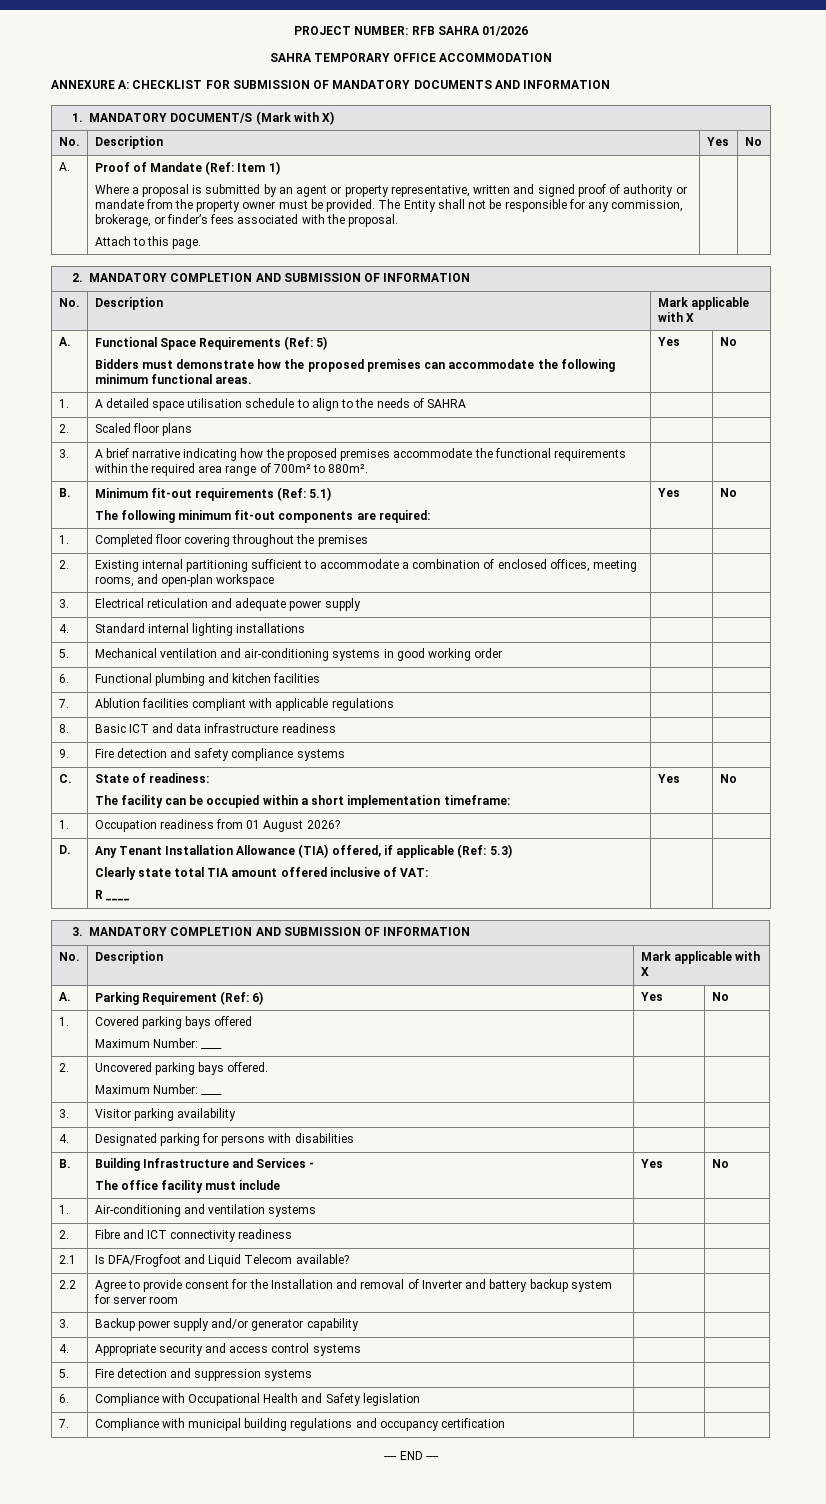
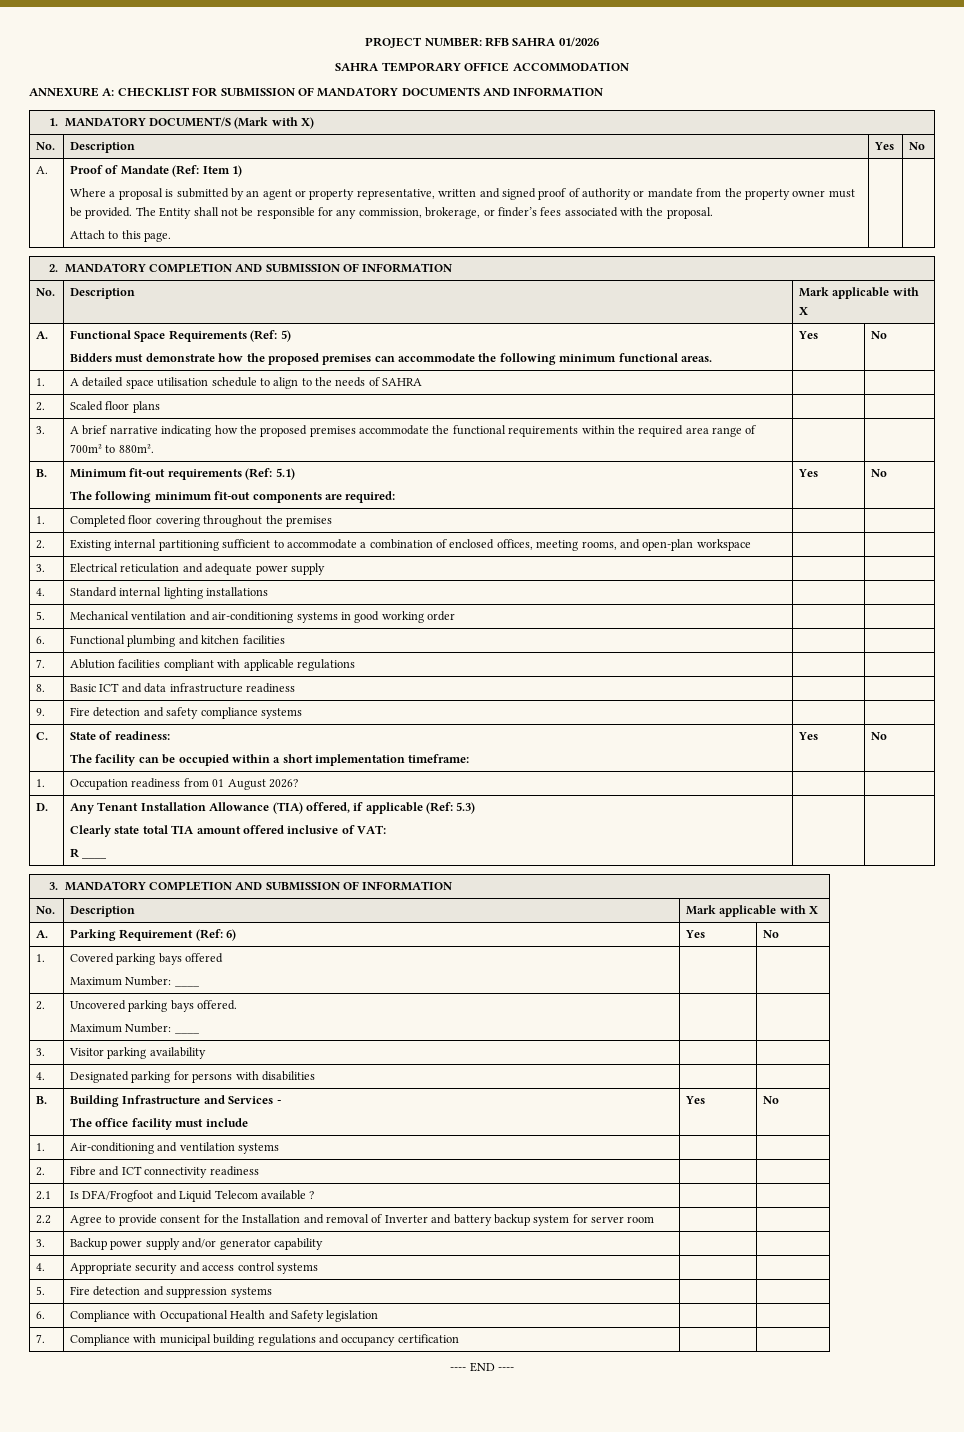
[295,1254,349,1264] available? -> [260,1190,315,1200] available ?

